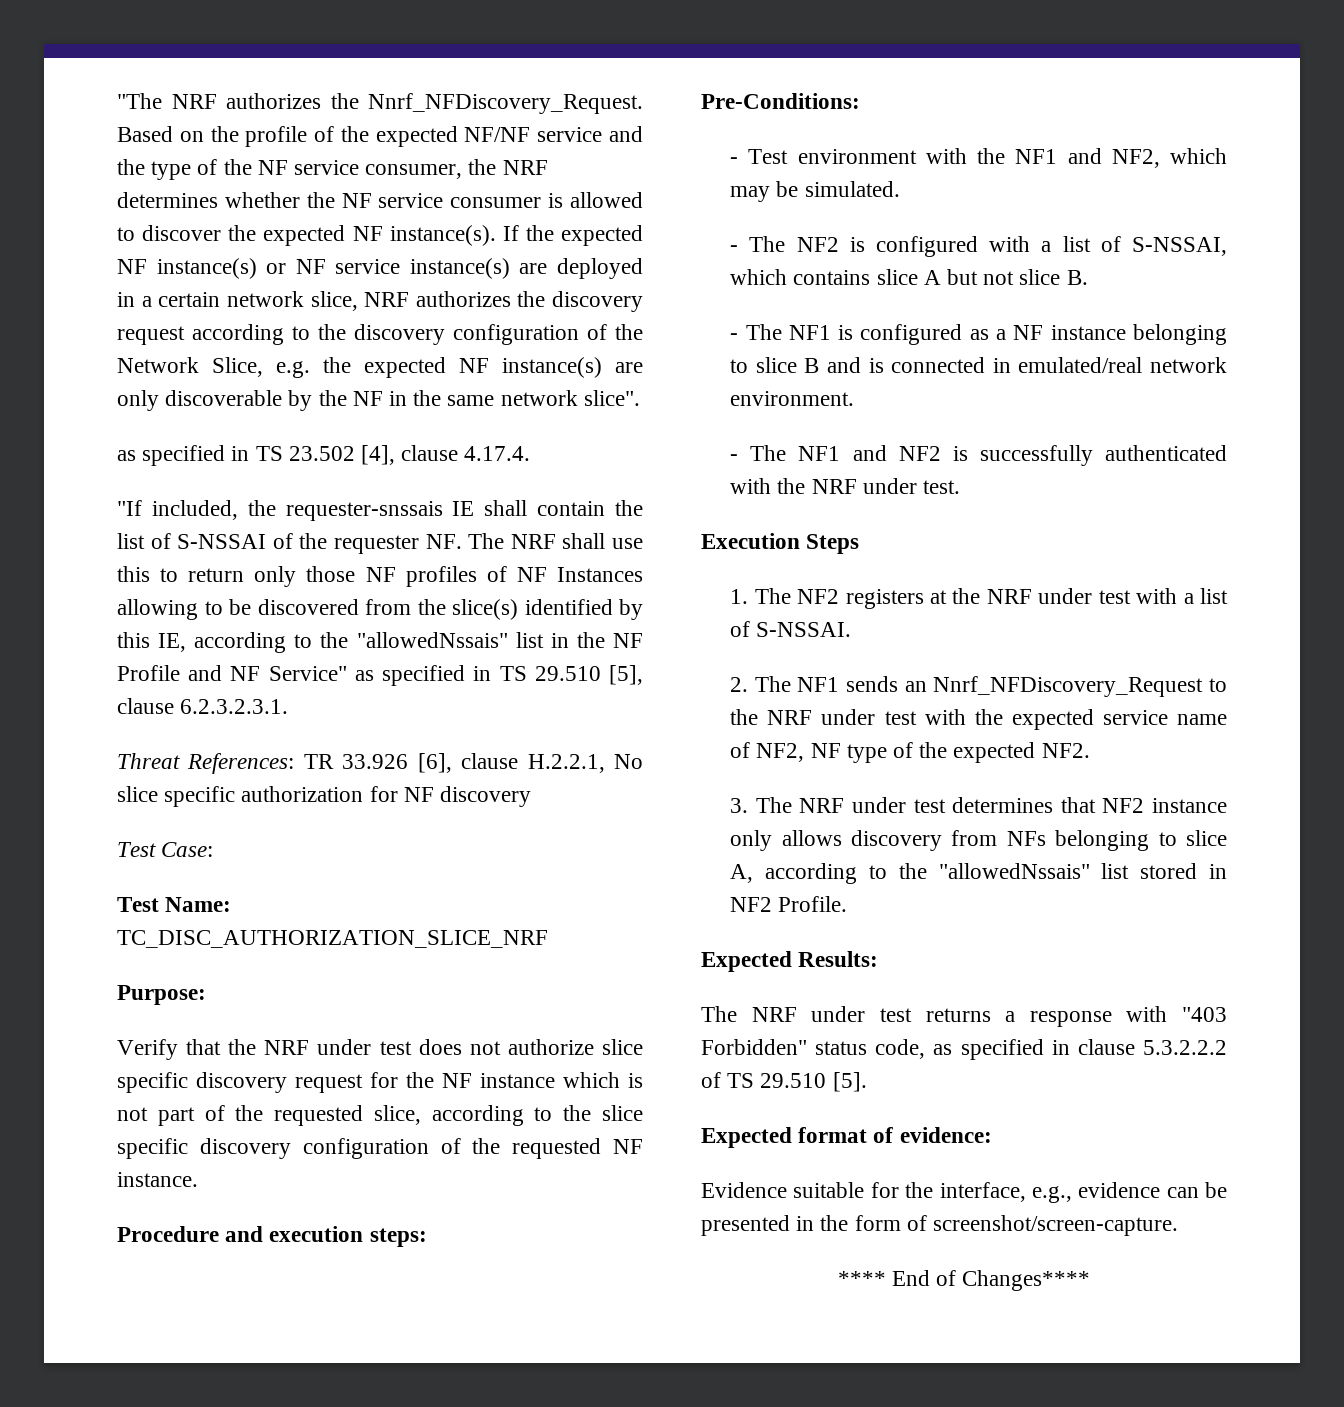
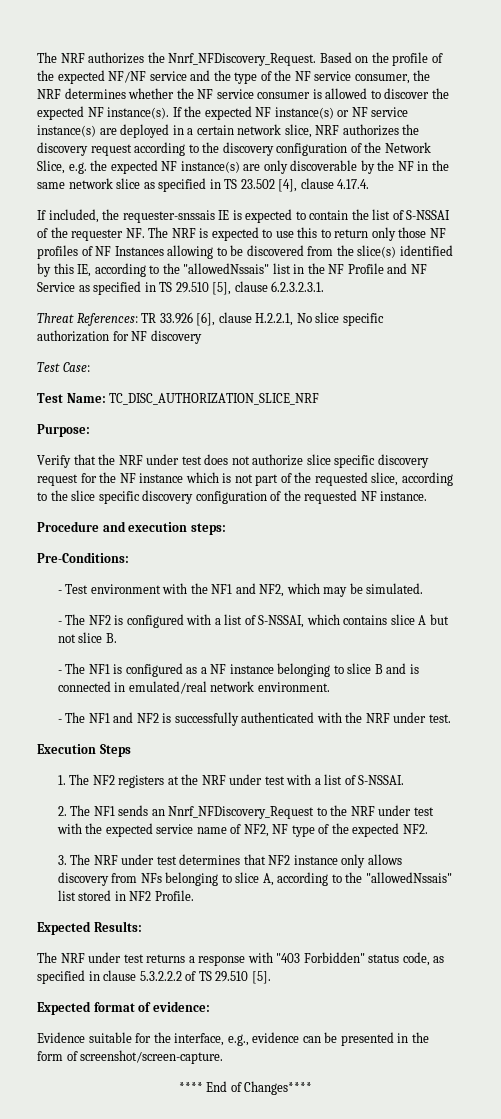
[117,93,162,109] "The -> [37,52,57,63] The
[583,390,640,406] slice". // -> [116,178,141,189] slice
[117,500,142,516] "If -> [37,210,46,220] If
[484,500,528,516] shall -> [232,209,306,223] is expected to
[562,533,606,549] shall -> [199,227,273,241] is expected to
[268,666,347,681] Service" -> [37,282,75,292] Service

